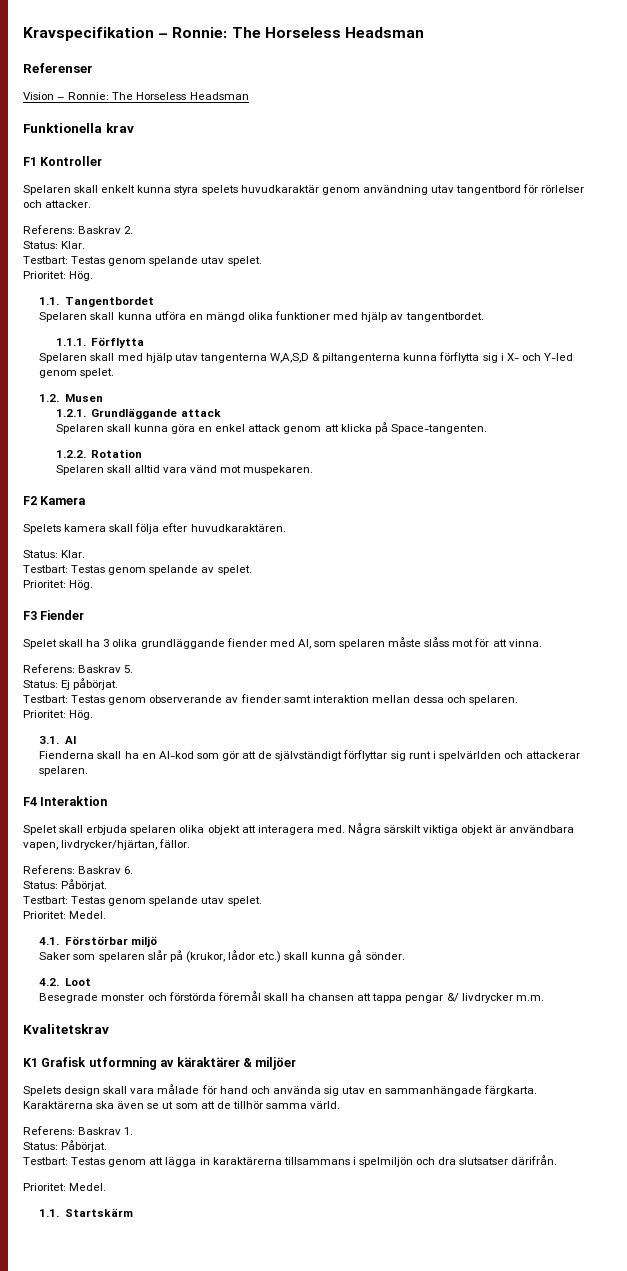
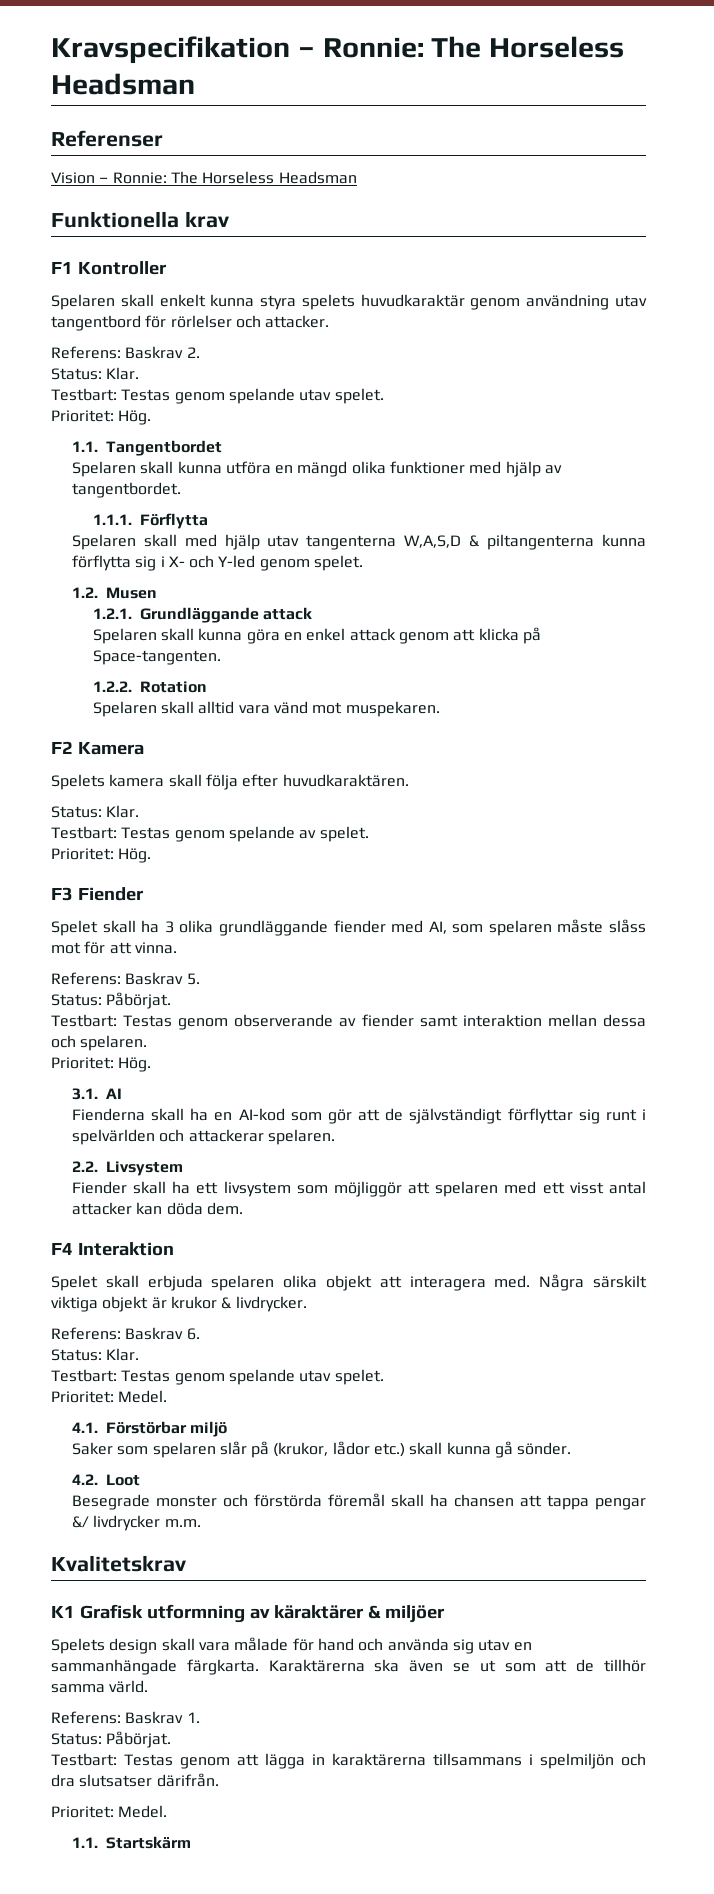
[61,678,119,690] Ej påbörjat. -> [106,992,172,1009] Påbörjat.
(89, 771) none -> [71,1161,183,1176] [71,1181,647,1197] [71,1202,243,1215] // 2.2. Livsystem // Fiender skall ha ett livsystem som möjliggör att spelaren med ett visst antal attacker kan döda dem.
[509,825,575,833] [23,839,191,850] användbara vapen, livdrycker/hjärtan, fällor. -> [170,1296,307,1312] krukor & livdrycker.
[61,879,108,891] Påbörjat. -> [106,1348,140,1361] Klar.

